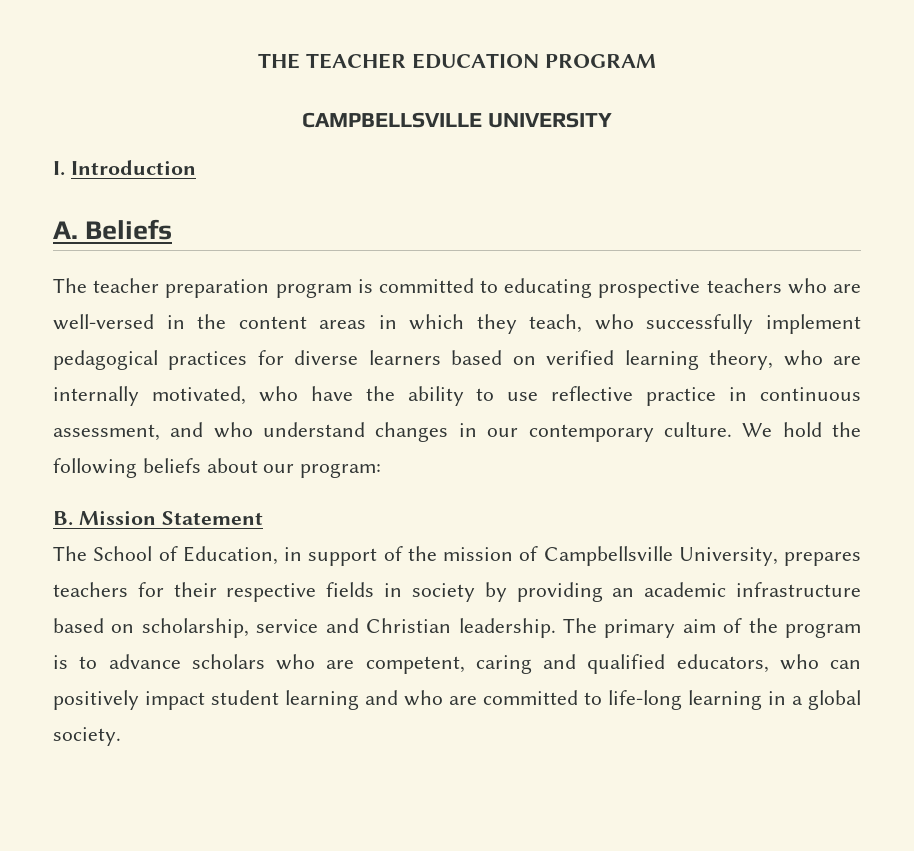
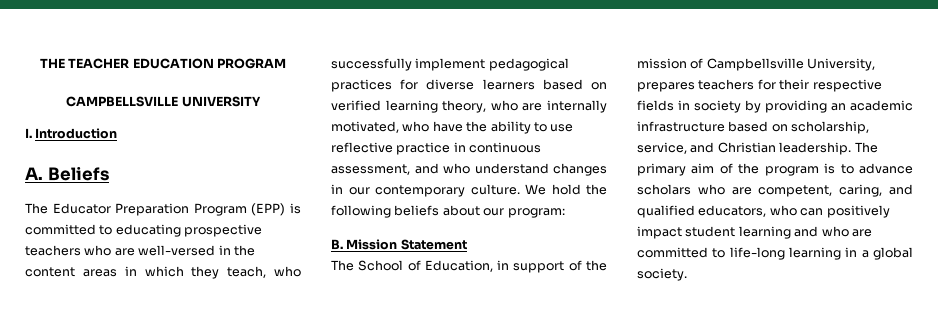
[93,278,352,298] teacher preparation program -> [52,203,286,216] Educator Preparation Program (EPP)
[256,619,319,633] service -> [637,142,687,154] service,
[475,655,532,674] caring -> [839,184,883,197] caring,

